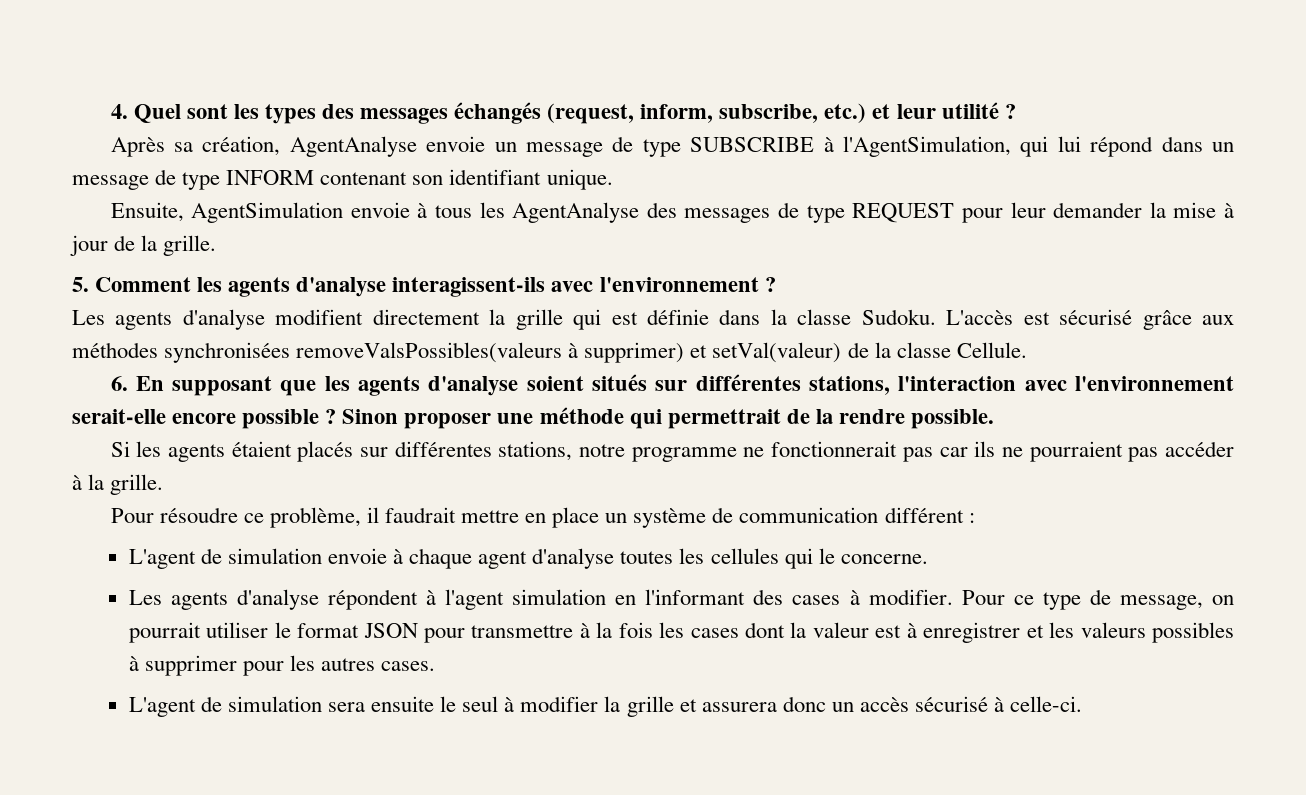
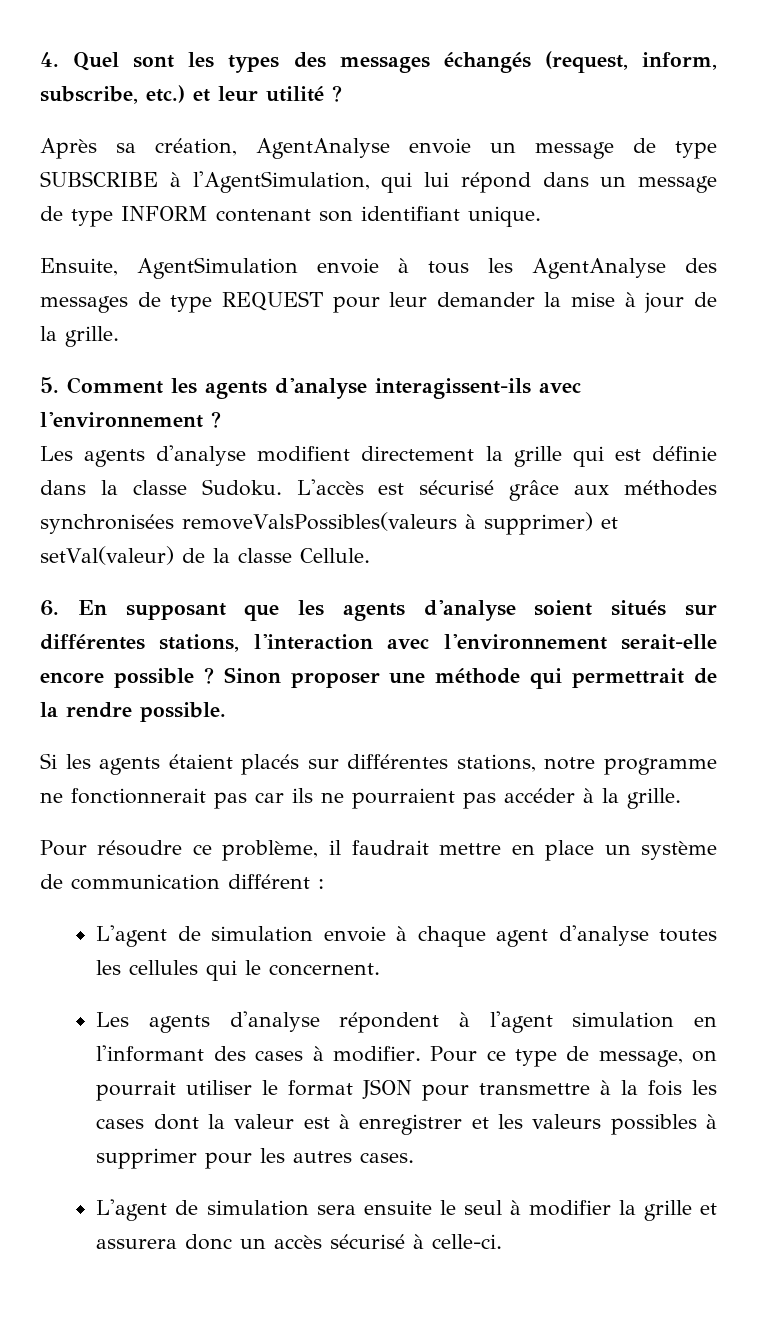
[840,554,928,564] concerne. -> [269,963,381,976] concernent.

